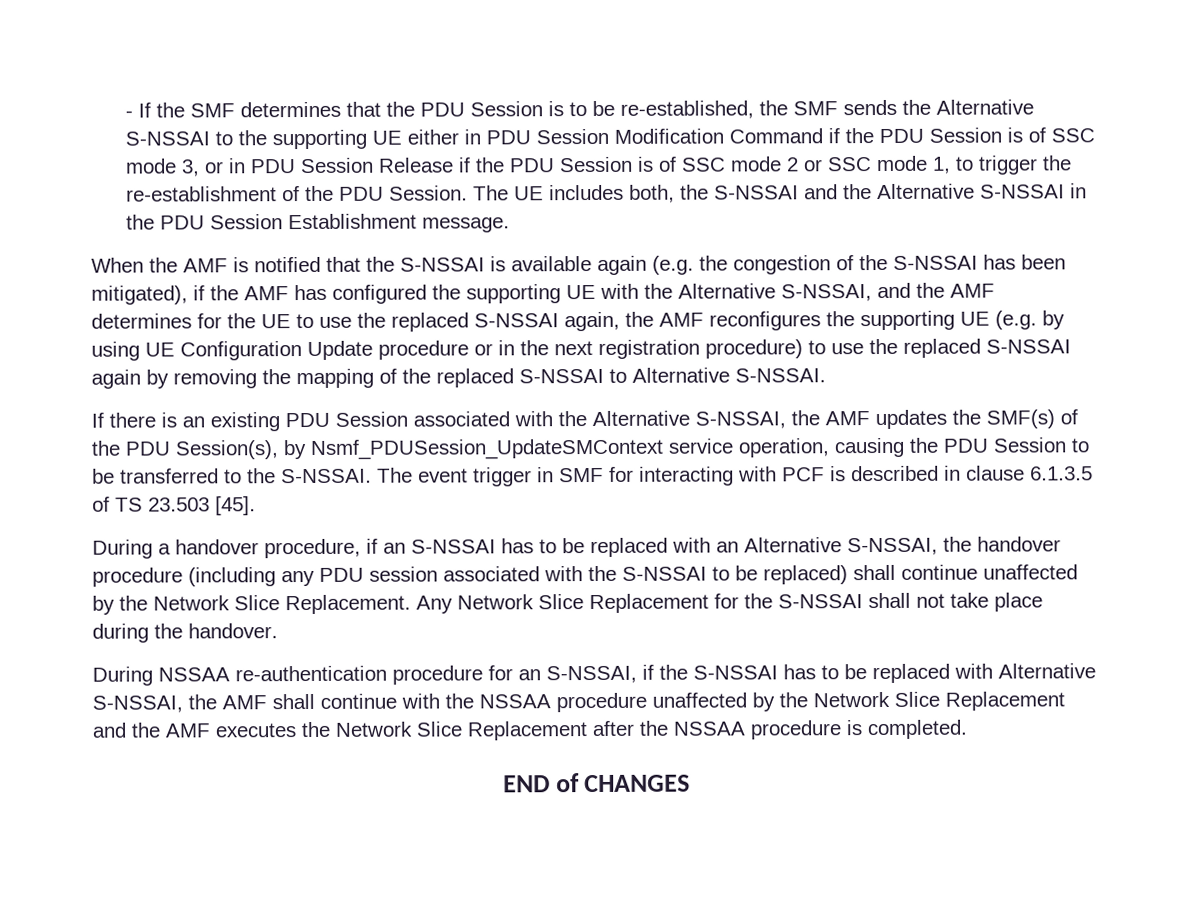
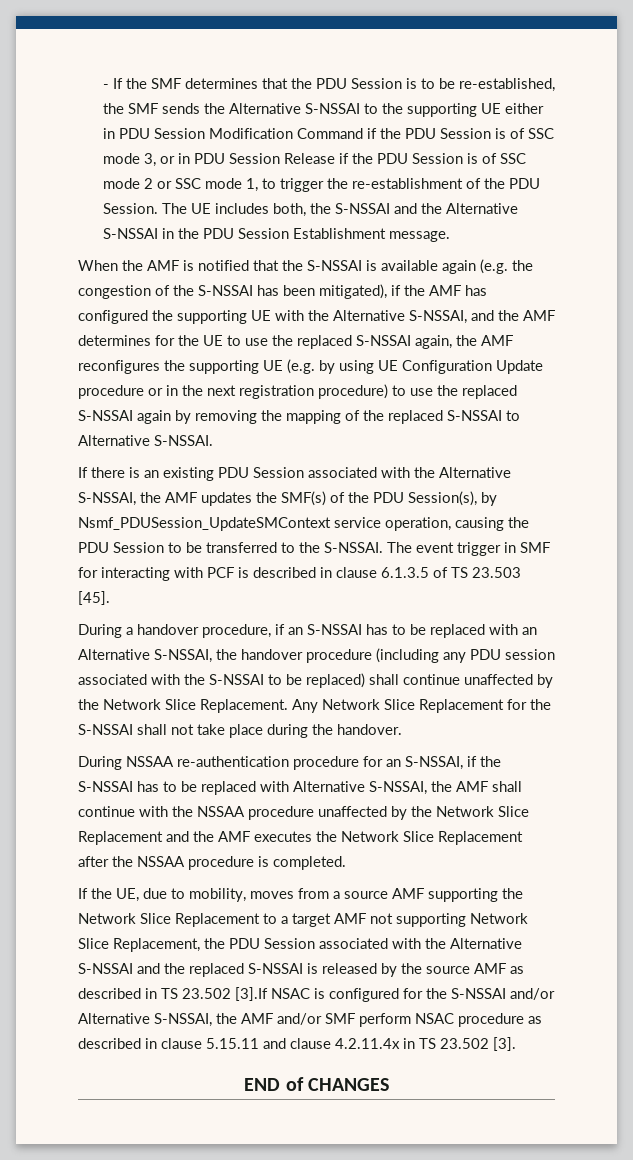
(968, 729) none -> [78,888,523,902] [78,913,528,927] [78,938,522,952] [78,963,524,977] [78,987,555,1002] [78,1013,542,1027] [78,1037,516,1051] // If the UE, due to mobility, moves from a source AMF supporting the Network Slice Replacement to a target AMF not supporting Network Slice Replacement, the PDU Session associated with the Alternative S-NSSAI and the replaced S-NSSAI is released by the source AMF as described in TS 23.502 [3].If NSAC is configured for the S-NSSAI and/or Alternative S-NSSAI, the AMF and/or SMF perform NSAC procedure as described in clause 5.15.11 and clause 4.2.11.4x in TS 23.502 [3].

